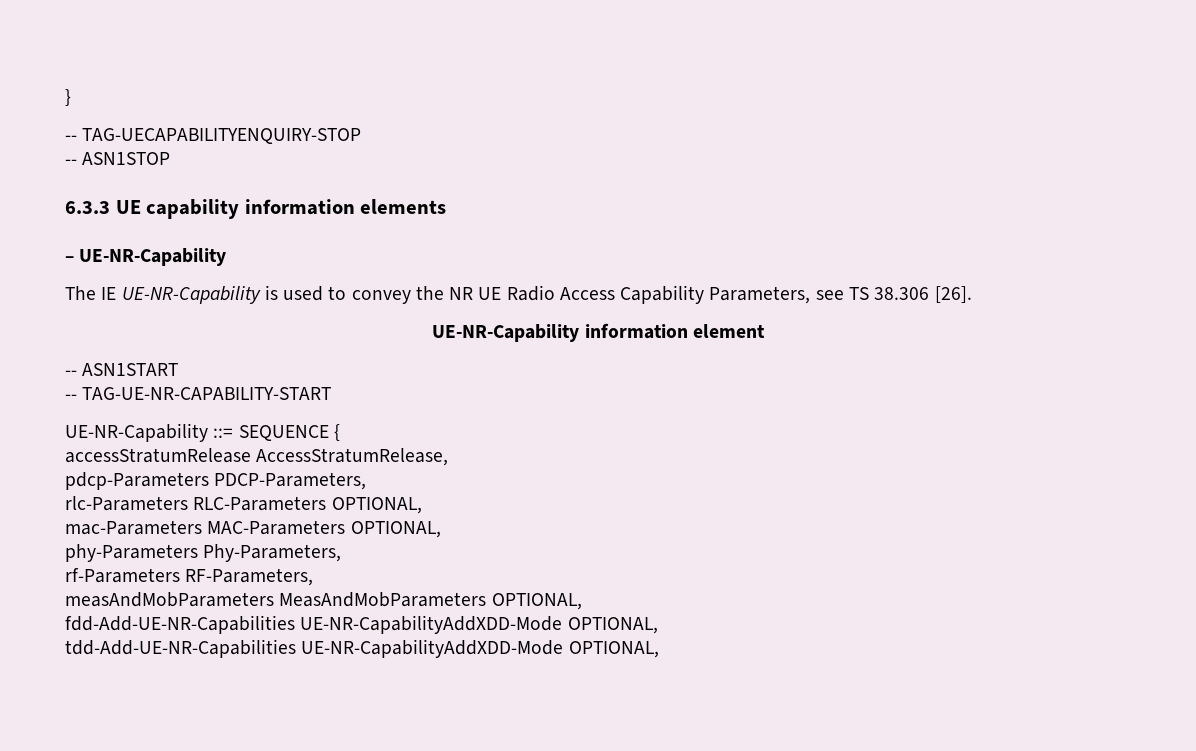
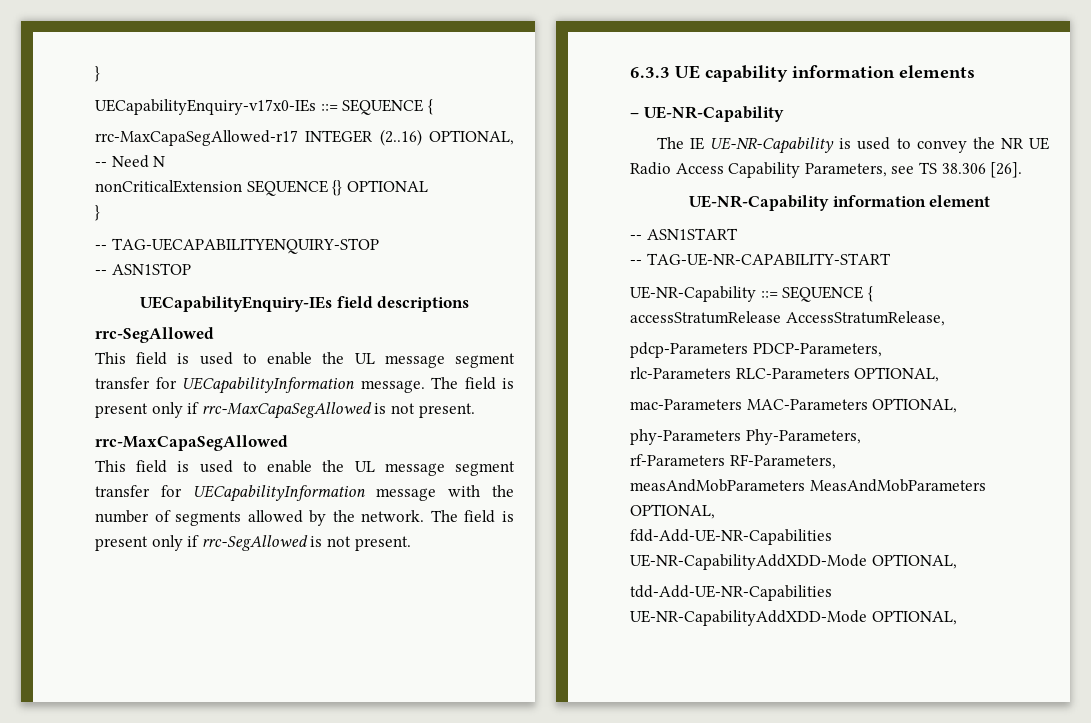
[65,89,71,106] [65,128,362,144] [65,152,171,165] } // -- TAG-UECAPABILITYENQUIRY-STOP // -- ASN1STOP -> [95,66,100,82] [95,99,433,115] [95,129,514,146] [95,155,166,168] [95,180,428,196] [95,205,100,221] [95,238,379,254] [95,263,191,275] [139,296,470,312] [95,327,214,343] [95,352,515,368] [95,377,514,394] [95,402,475,419] [95,435,288,451] [95,460,515,476] [95,485,514,502] [95,510,514,526] [95,535,411,551] } // UECapabilityEnquiry-v17x0-IEs ::= SEQUENCE { // rrc-MaxCapaSegAllowed-r17 INTEGER (2..16) OPTIONAL, -- Need N // nonCriticalExtension SEQUENCE {} OPTIONAL // } // -- TAG-UECAPABILITYENQUIRY-STOP // -- ASN1STOP // UECapabilityEnquiry-IEs field descriptions // rrc-SegAllowed // This field is used to enable the UL message segment transfer for UECapabilityInformation message. The field is present only if rrc-MaxCapaSegAllowed is not present. // rrc-MaxCapaSegAllowed // This field is used to enable the UL message segment transfer for UECapabilityInformation message with the number of segments allowed by the network. The field is present only if rrc-SegAllowed is not present.

